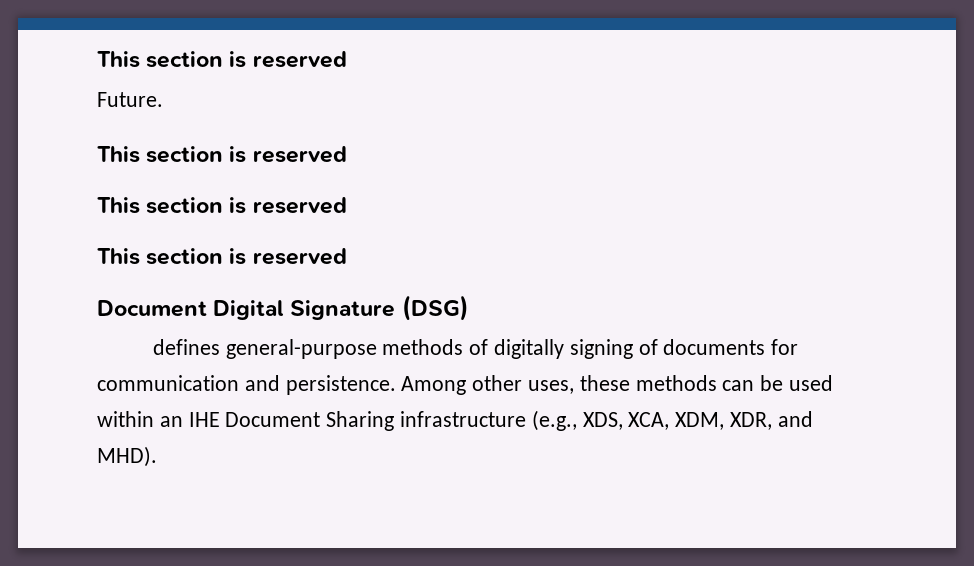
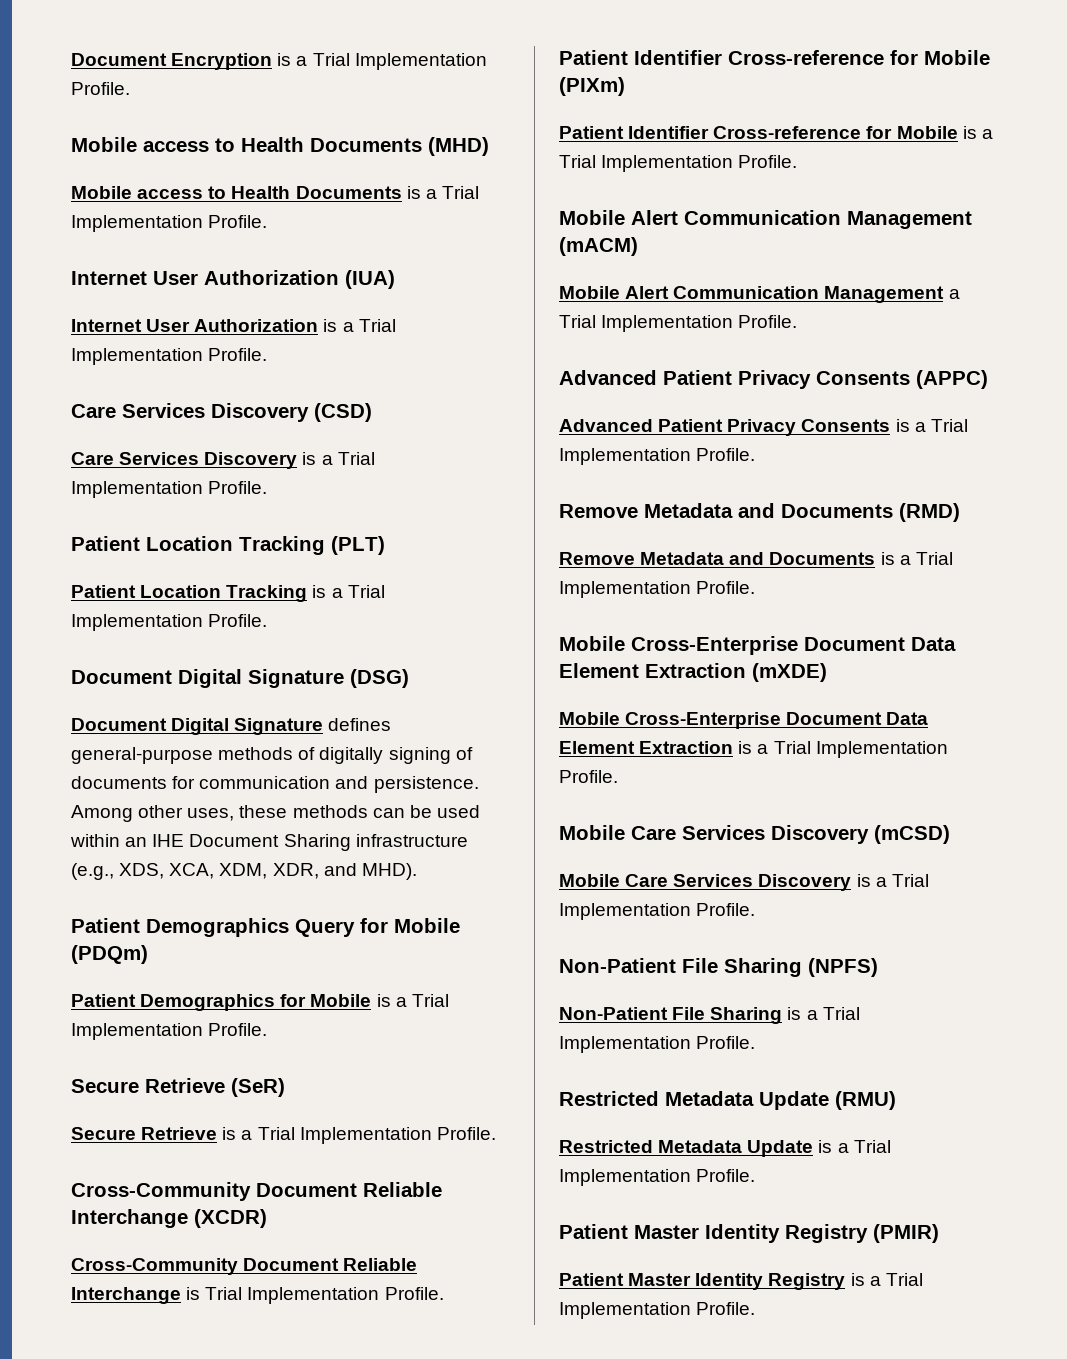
[97,51,347,68] [97,92,163,107] [97,146,347,163] [97,197,347,214] [97,248,347,265] This section is reserved // Future. // This section is reserved // This section is reserved // This section is reserved -> [71,53,487,70] [71,82,130,95] [71,137,489,156] [71,186,479,199] [71,215,268,232] [71,270,395,289] [71,319,396,332] [71,348,268,365] [71,403,372,422] [71,452,375,469] [71,481,268,498] [71,536,385,555] [71,585,385,602] [71,614,268,631] Document Encryption is a Trial Implementation Profile. // Mobile access to Health Documents (MHD) // Mobile access to Health Documents is a Trial Implementation Profile. // Internet User Authorization (IUA) // Internet User Authorization is a Trial Implementation Profile. // Care Services Discovery (CSD) // Care Services Discovery is a Trial Implementation Profile. // Patient Location Tracking (PLT) // Patient Location Tracking is a Trial Implementation Profile.
(469, 308) none -> [71,718,324,735] Document Digital Signature
(157, 456) none -> [71,918,460,937] [71,945,148,964] [71,994,449,1011] [71,1023,268,1040] [71,1078,285,1097] [71,1127,496,1144] [71,1182,442,1201] [71,1209,267,1228] [71,1258,418,1275] [71,1287,444,1304] [559,50,990,65] [559,77,625,96] [559,126,993,139] [559,155,798,172] [559,210,972,229] [559,237,638,256] [559,286,960,303] [559,315,798,332] [559,370,988,389] [559,419,968,436] [559,448,756,465] [559,503,960,522] [559,552,953,565] [559,581,756,598] [559,636,956,655] [559,663,827,682] [559,712,929,729] [559,741,948,758] [559,770,618,783] [559,825,950,844] [559,874,929,891] [559,903,756,920] [559,958,878,977] [559,1007,860,1024] [559,1036,756,1053] [559,1091,896,1110] [559,1140,891,1157] [559,1169,756,1186] [559,1224,939,1243] [559,1273,923,1290] [559,1302,756,1319] // Patient Demographics Query for Mobile (PDQm) // Patient Demographics for Mobile is a Trial Implementation Profile. // Secure Retrieve (SeR) // Secure Retrieve is a Trial Implementation Profile. // Cross-Community Document Reliable Interchange (XCDR) // Cross-Community Document Reliable Interchange is Trial Implementation Profile. // Patient Identifier Cross-reference for Mobile (PIXm) // Patient Identifier Cross-reference for Mobile is a Trial Implementation Profile. // Mobile Alert Communication Management (mACM) // Mobile Alert Communication Management a Trial Implementation Profile. // Advanced Patient Privacy Consents (APPC) // Advanced Patient Privacy Consents is a Trial Implementation Profile. // Remove Metadata and Documents (RMD) // Remove Metadata and Documents is a Trial Implementation Profile. // Mobile Cross-Enterprise Document Data Element Extraction (mXDE) // Mobile Cross-Enterprise Document Data Element Extraction is a Trial Implementation Profile. // Mobile Care Services Discovery (mCSD) // Mobile Care Services Discovery is a Trial Implementation Profile. // Non-Patient File Sharing (NPFS) // Non-Patient File Sharing is a Trial Implementation Profile. // Restricted Metadata Update (RMU) // Restricted Metadata Update is a Trial Implementation Profile. // Patient Master Identity Registry (PMIR) // Patient Master Identity Registry is a Trial Implementation Profile.

